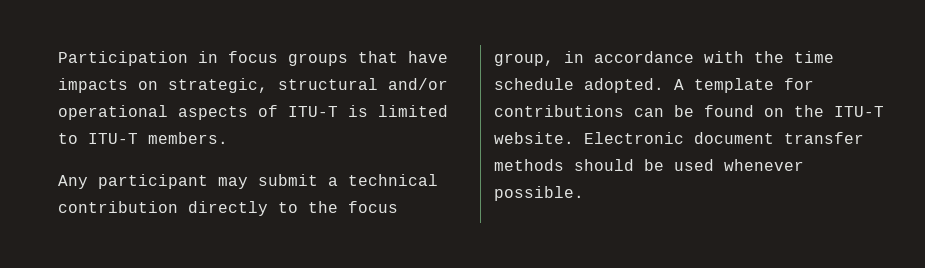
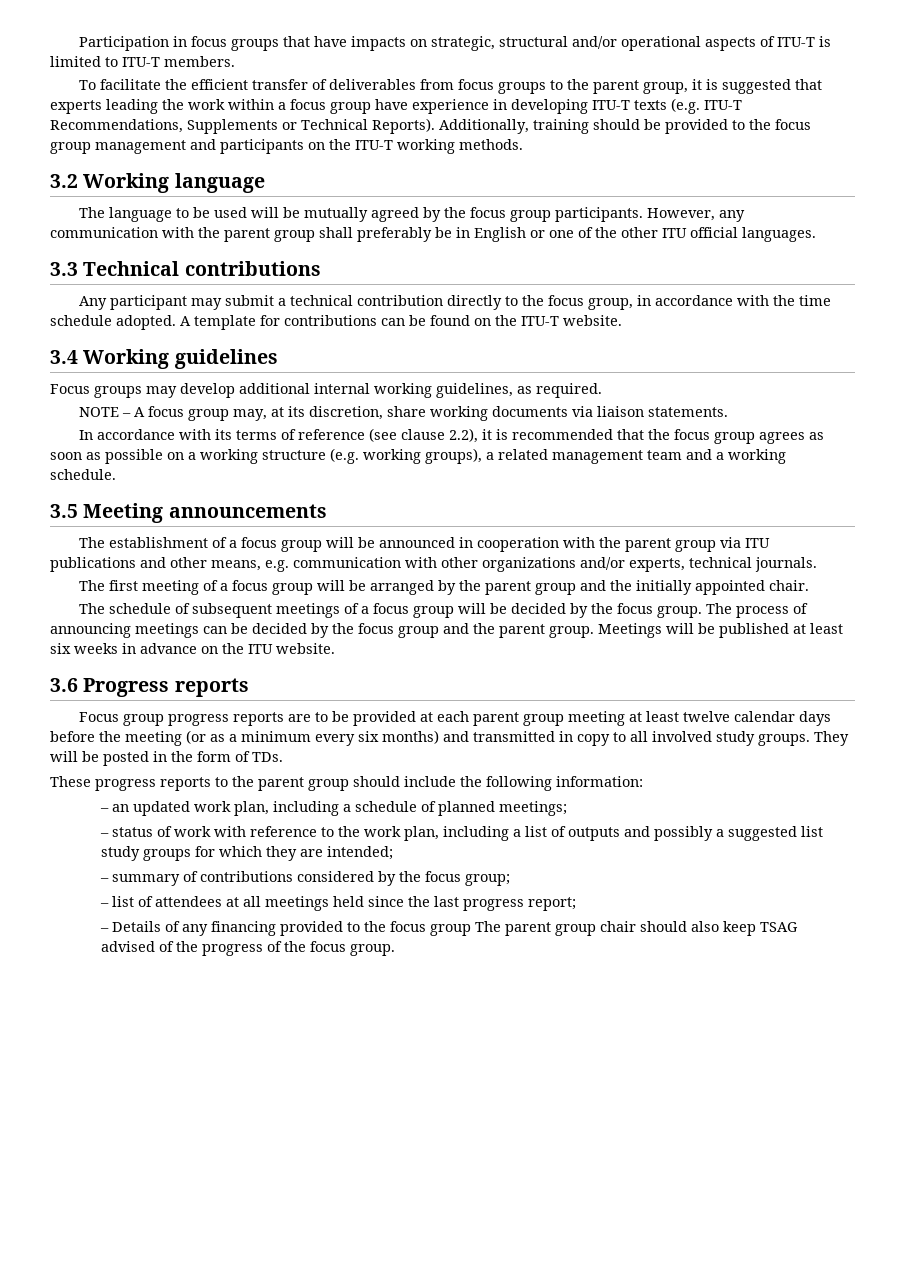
(228, 138) none -> [78,79,822,94] [50,98,742,114] [50,118,811,134] [50,139,523,154] [50,173,265,193] [78,207,745,222] [50,227,816,242] [50,261,321,276] // To facilitate the efficient transfer of deliverables from focus groups to the parent group, it is suggested that experts leading the work within a focus group have experience in developing ITU-T texts (e.g. ITU-T Recommendations, Supplements or Technical Reports). Additionally, training should be provided to the focus group management and participants on the ITU-T working methods. // 3.2 Working language // The language to be used will be mutually agreed by the focus group participants. However, any communication with the parent group shall preferably be in English or one of the other ITU official languages. // 3.3 Technical contributions
[584,132,864,144] [494,159,804,171] [494,186,584,201] Electronic document transfer methods should be used whenever possible. -> [50,349,278,369] [50,383,602,398] [78,406,728,421] [78,428,824,444] [50,448,786,464] [50,469,116,480] [50,503,327,523] [78,537,770,552] [50,557,817,572] [78,580,809,595] [78,603,808,618] [50,623,843,638] [50,643,335,654] [50,678,249,697] [78,711,831,726] [50,730,849,746] [50,751,283,766] [50,776,643,791] [100,801,568,816] [100,826,824,841] [101,846,394,861] [100,871,511,886] [100,896,577,911] [100,921,799,936] [101,941,396,956] // 3.4 Working guidelines // Focus groups may develop additional internal working guidelines, as required. // NOTE – A focus group may, at its discretion, share working documents via liaison statements. // In accordance with its terms of reference (see clause 2.2), it is recommended that the focus group agrees as soon as possible on a working structure (e.g. working groups), a related management team and a working schedule. // 3.5 Meeting announcements // The establishment of a focus group will be announced in cooperation with the parent group via ITU publications and other means, e.g. communication with other organizations and/or experts, technical journals. // The first meeting of a focus group will be arranged by the parent group and the initially appointed chair. // The schedule of subsequent meetings of a focus group will be decided by the focus group. The process of announcing meetings can be decided by the focus group and the parent group. Meetings will be published at least six weeks in advance on the ITU website. // 3.6 Progress reports // Focus group progress reports are to be provided at each parent group meeting at least twelve calendar days before the meeting (or as a minimum every six months) and transmitted in copy to all involved study groups. They will be posted in the form of TDs. // These progress reports to the parent group should include the following information: // – an updated work plan, including a schedule of planned meetings; // – status of work with reference to the work plan, including a list of outputs and possibly a suggested list study groups for which they are intended; // – summary of contributions considered by the focus group; // – list of attendees at all meetings held since the last progress report; // – Details of any financing provided to the focus group The parent group chair should also keep TSAG advised of the progress of the focus group.

